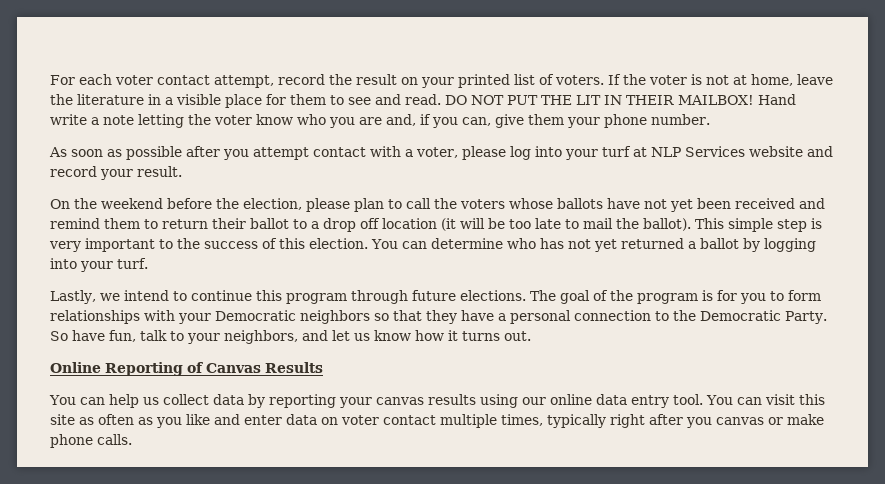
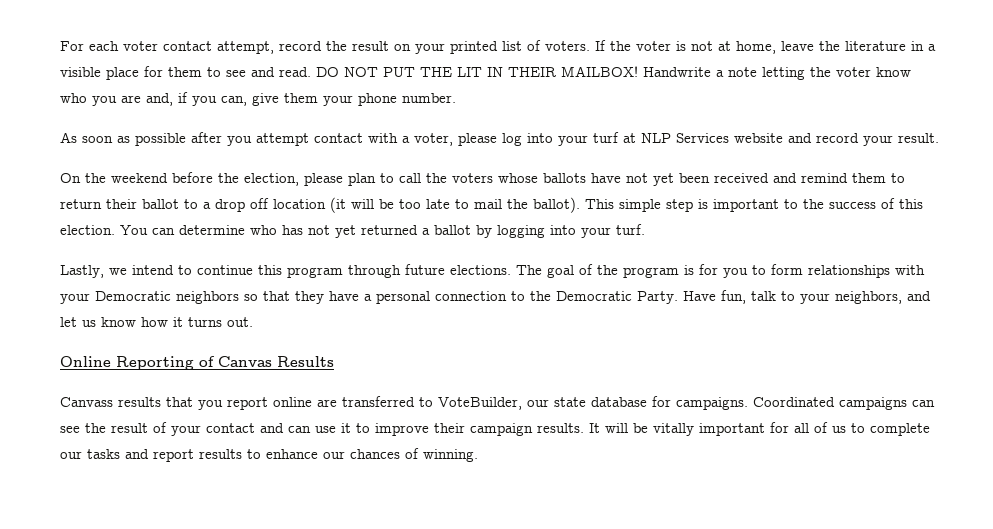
[758,94,796,105] [50,114,87,125] Hand write -> [643,67,711,77] Handwrite
[49,241,81,252] very -> (708, 204) none
[50,330,105,341] So have -> [683,291,716,301] Have
[49,394,825,408] [50,414,824,428] [50,434,132,448] You can help us collect data by reporting your canvas results using our online data entry tool. You can visit this site as often as you like and enter data on voter contact multiple times, typically right after you canvas or make phone calls. -> [60,396,935,410] [60,422,930,436] [60,448,478,462] Canvass results that you report online are transferred to VoteBuilder, our state database for campaigns. Coordinated campaigns can see the result of your contact and can use it to improve their campaign results. It will be vitally important for all of us to complete our tasks and report results to enhance our chances of winning.

